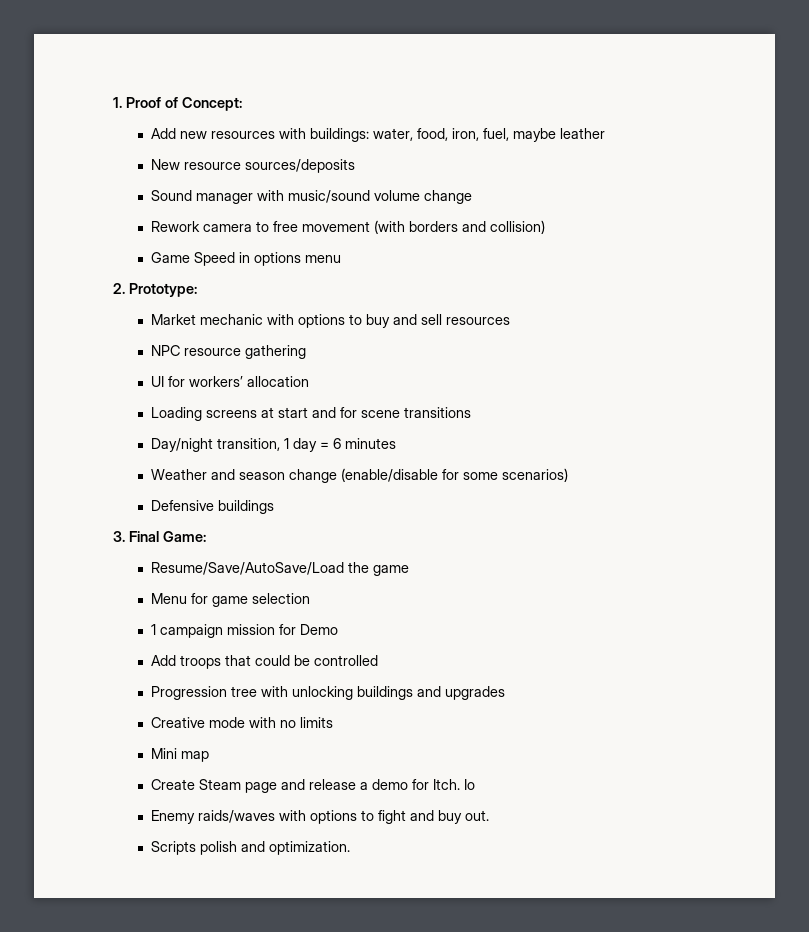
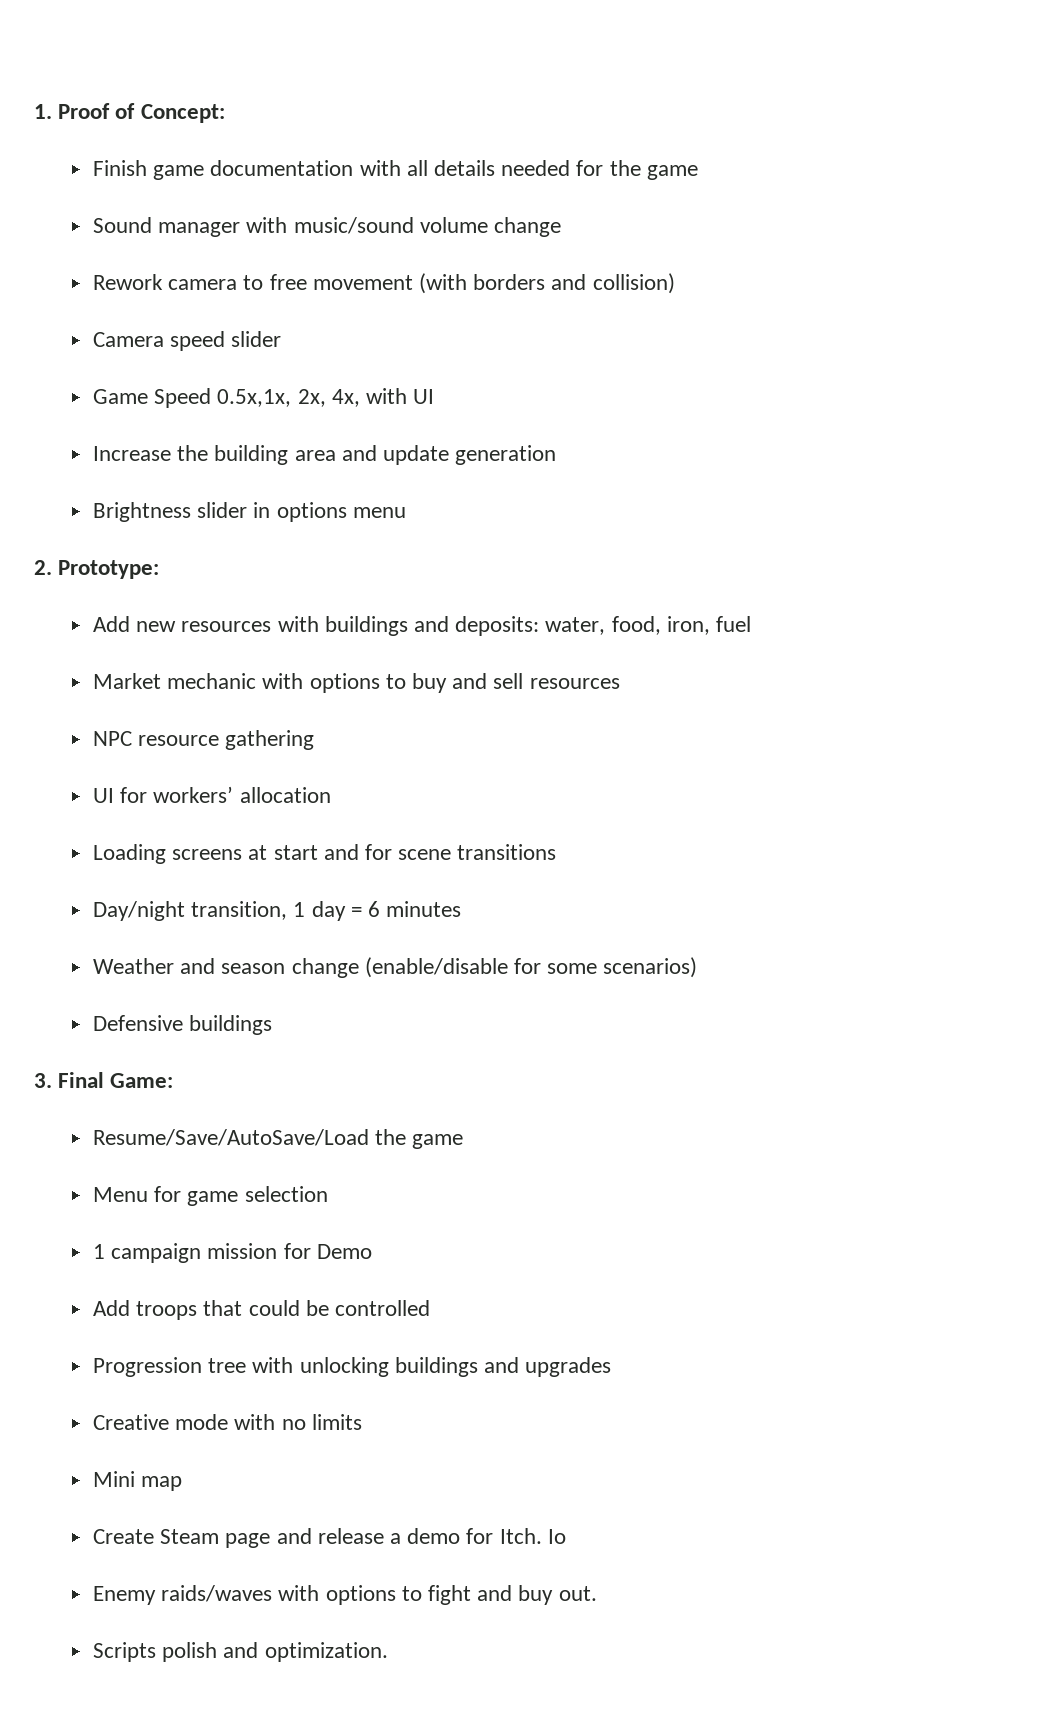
[151,128,606,142] [151,159,356,173] Add new resources with buildings: water, food, iron, fuel, maybe leather // New resource sources/deposits -> [93,160,698,180] Finish game documentation with all details needed for the game
(546, 227) none -> [93,331,282,351] // Camera speed slider
(236, 259) none -> [217,388,435,407] [93,445,557,465] [93,502,248,522] 0.5x,1x, 2x, 4x, with UI // Increase the building area and update generation // Brightness slider
(197, 290) none -> [93,616,752,636] // Add new resources with buildings and deposits: water, food, iron, fuel

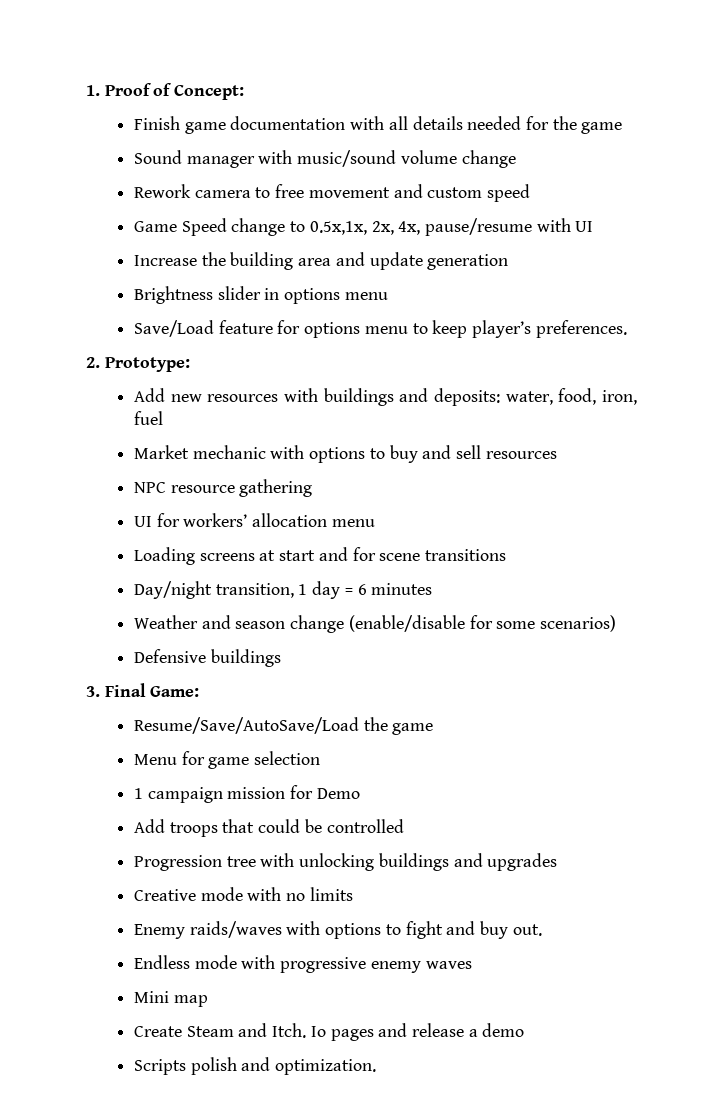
[419,273,675,294] [93,332,165,347] (with borders and collision) // Camera -> [393,184,483,198] and custom
[231,331,282,347] slider -> (530, 193) none
(212, 398) none -> [231,218,306,236] change to
(360, 398) none -> [424,218,532,236] pause/resume
(406, 512) none -> [133,320,627,338] // Save/Load feature for options menu to keep player’s preferences.
(331, 795) none -> [331,519,375,527] menu
[93,1471,183,1491] [93,1528,566,1548] // Mini map // Create Steam page and release a demo for Itch. Io -> (353, 894) none
(597, 1593) none -> [133,955,472,973] [133,991,208,1007] [133,1023,525,1041] // Endless mode with progressive enemy waves // Mini map // Create Steam and Itch. Io pages and release a demo

